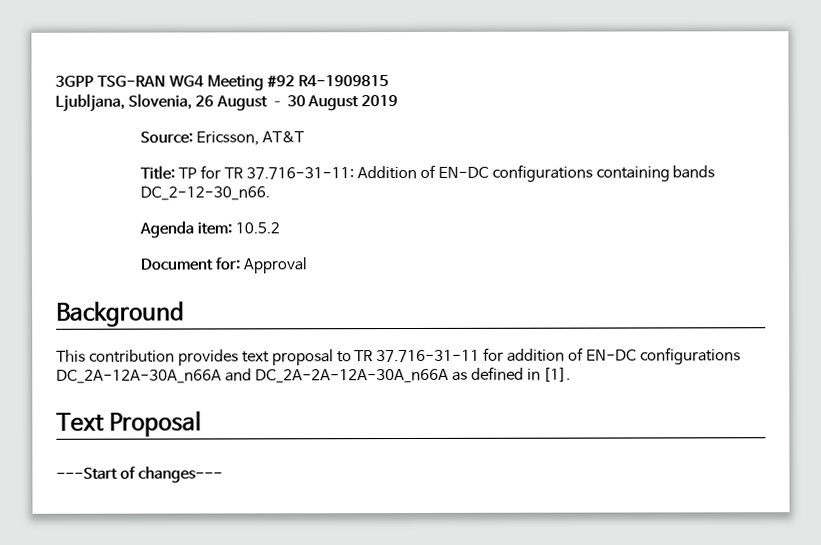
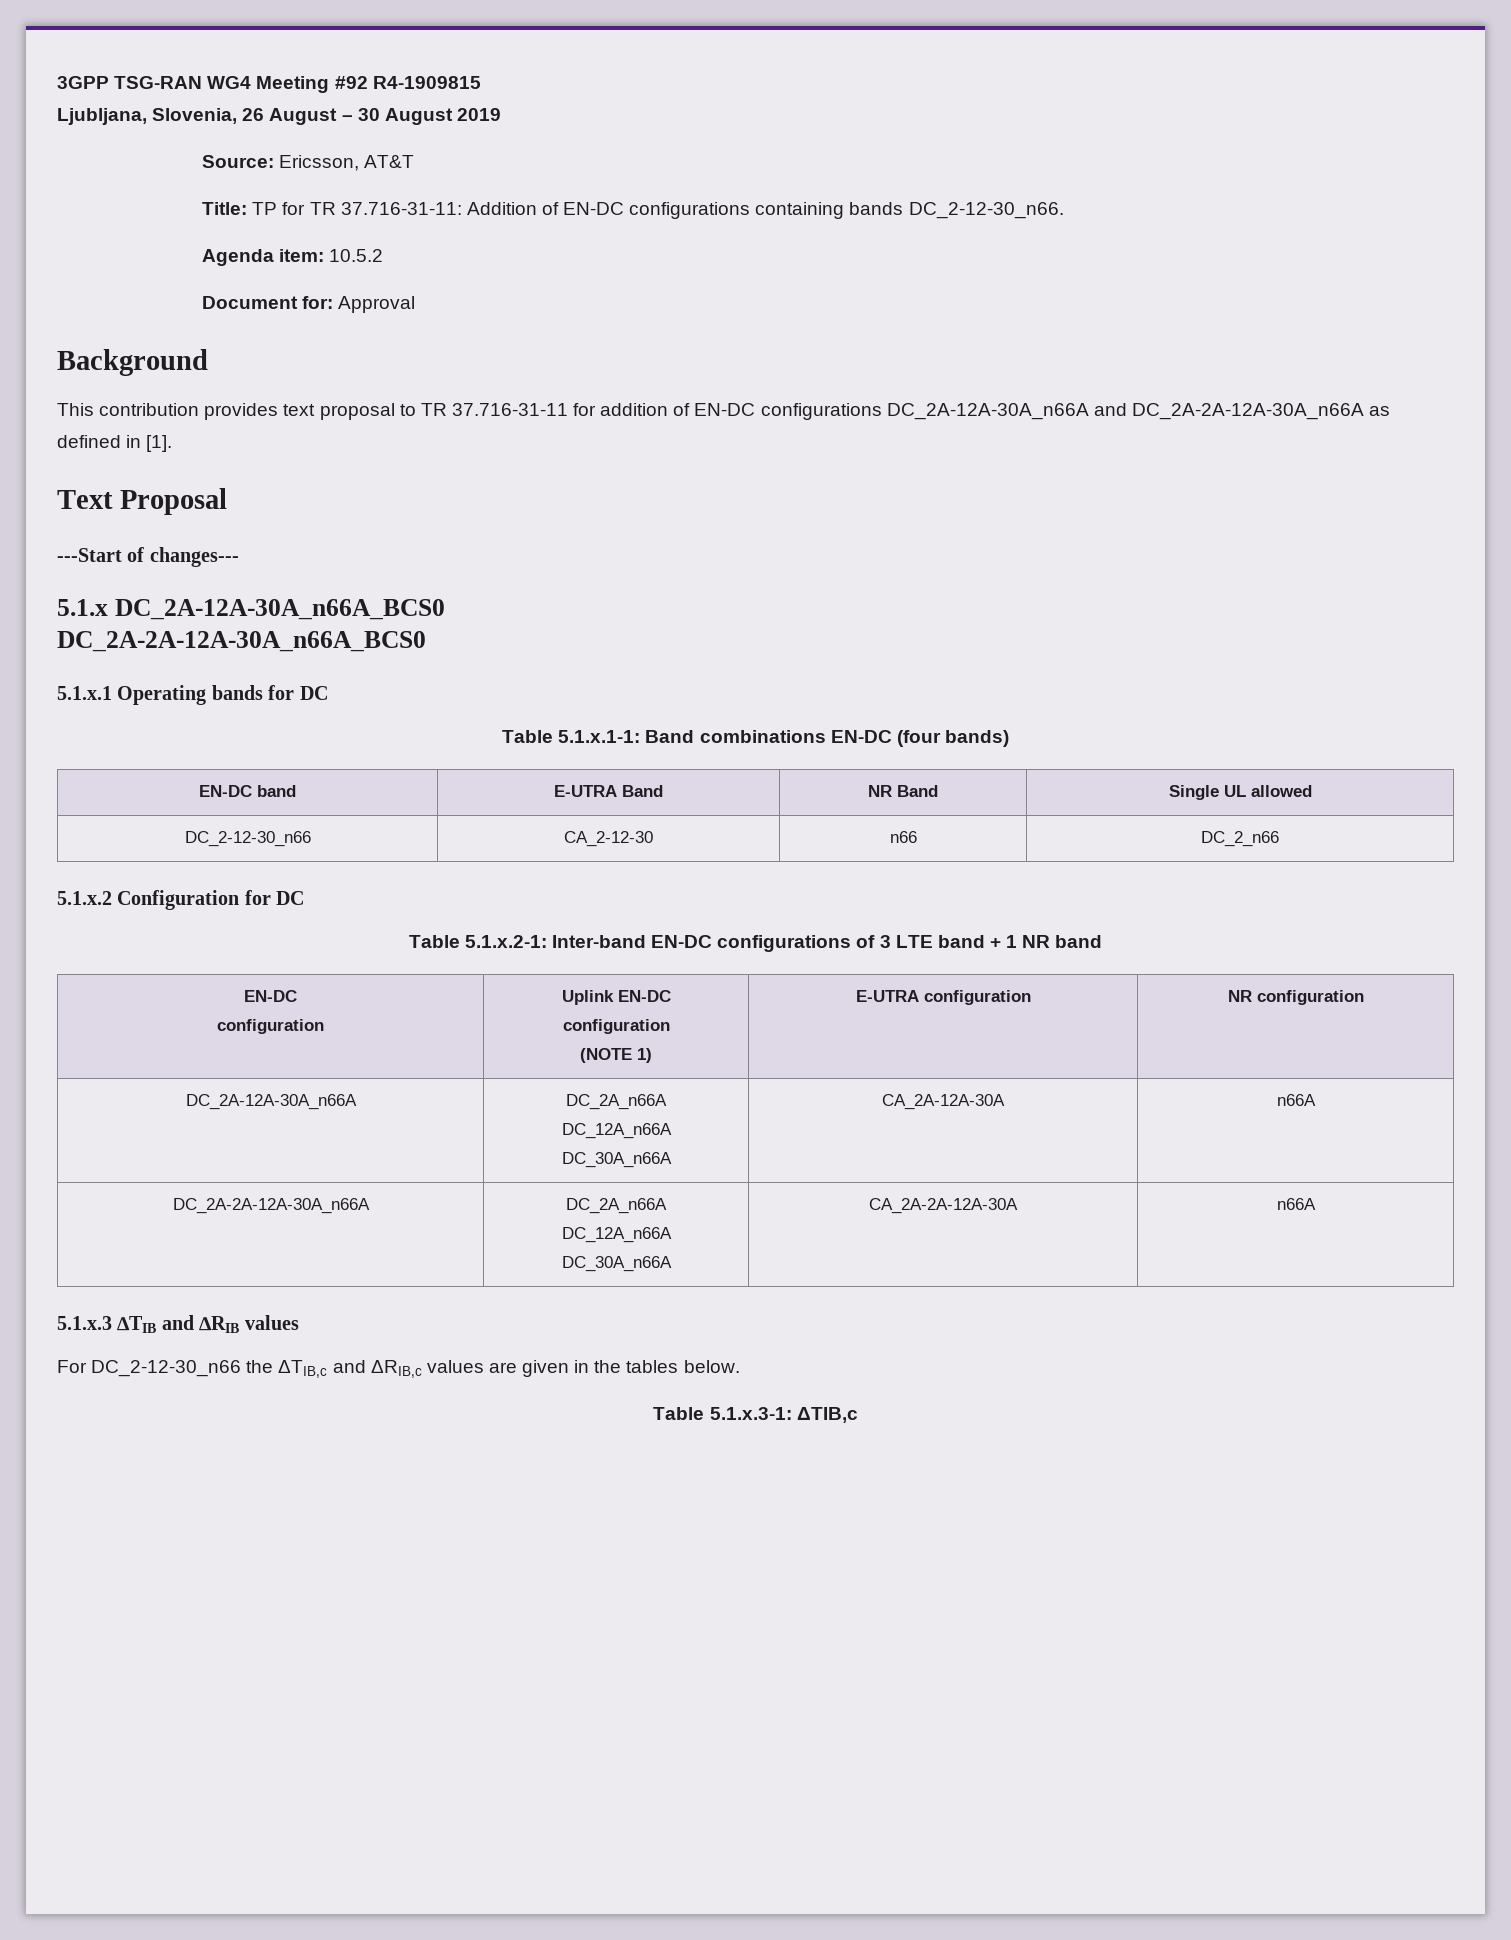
(223, 474) none -> [57,599,445,620] [57,631,426,652] [57,685,328,705] [502,730,1009,747] [199,785,296,797] [554,785,663,797] [868,785,938,797] [1168,785,1312,800] [184,831,311,847] [564,831,653,847] [889,831,917,843] [1201,831,1279,847] [57,890,305,910] [408,935,1103,952] [244,990,297,1002] [217,1019,324,1034] [561,990,671,1005] [562,1019,670,1034] [580,1048,652,1063] [855,990,1031,1005] [1227,990,1364,1005] [185,1094,357,1110] [566,1094,667,1110] [561,1123,672,1139] [561,1152,672,1168] [882,1094,1005,1110] [1276,1094,1316,1106] [172,1198,370,1214] [566,1198,667,1214] [561,1227,672,1243] [561,1256,672,1272] [869,1198,1018,1214] [1276,1198,1316,1210] [57,1315,299,1333] [57,1360,740,1378] [653,1407,858,1423] // 5.1.x DC_2A-12A-30A_n66A_BCS0 // DC_2A-2A-12A-30A_n66A_BCS0 // 5.1.x.1 Operating bands for DC // Table 5.1.x.1-1: Band combinations EN-DC (four bands) // EN-DC band | E-UTRA Band | NR Band | Single UL allowed // DC_2-12-30_n66 | CA_2-12-30 | n66 | DC_2_n66 // 5.1.x.2 Configuration for DC // Table 5.1.x.2-1: Inter-band EN-DC configurations of 3 LTE band + 1 NR band // EN-DC // configuration | Uplink EN-DC // configuration // (NOTE 1) | E-UTRA configuration | NR configuration // DC_2A-12A-30A_n66A | DC_2A_n66A // DC_12A_n66A // DC_30A_n66A | CA_2A-12A-30A | n66A // DC_2A-2A-12A-30A_n66A | DC_2A_n66A // DC_12A_n66A // DC_30A_n66A | CA_2A-2A-12A-30A | n66A // 5.1.x.3 ∆TIB and ∆RIB values // For DC_2-12-30_n66 the ΔTIB,c and ΔRIB,c values are given in the tables below. // Table 5.1.x.3-1: ΔTIB,c

